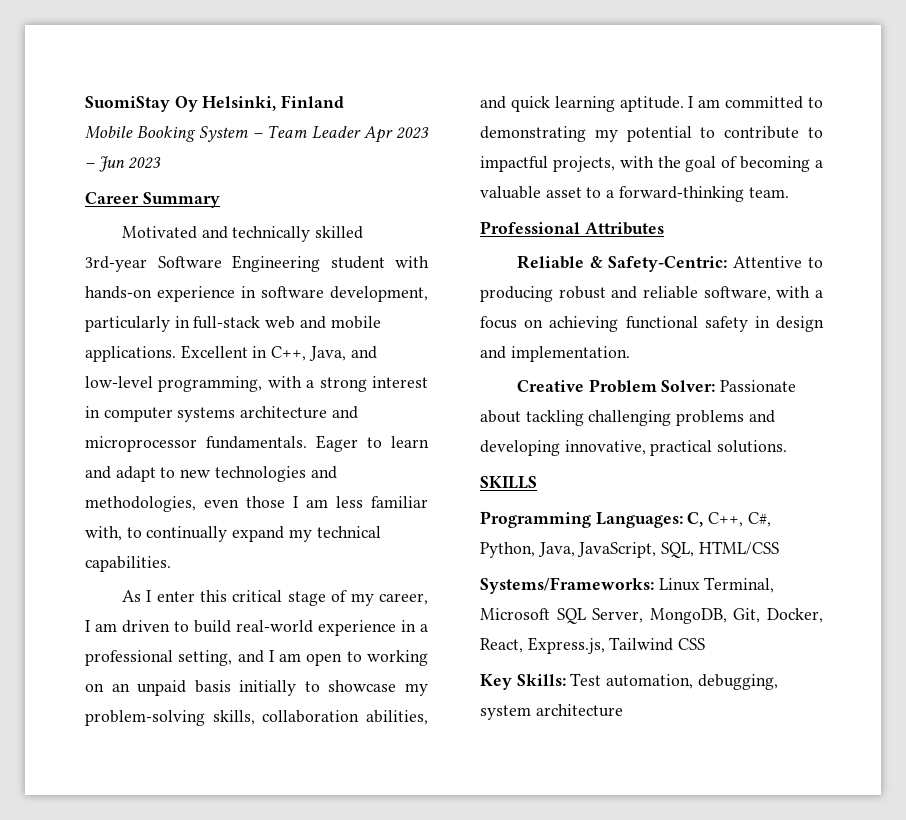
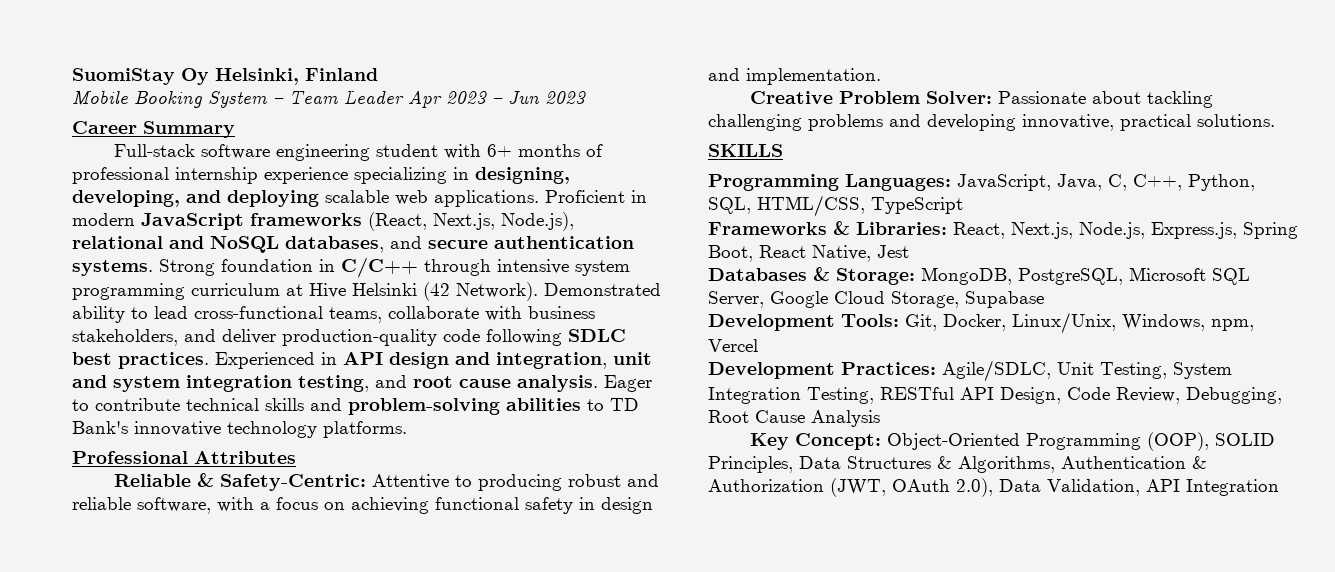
[121,226,364,242] [85,255,429,272] [85,286,428,302] [85,316,381,332] [85,345,377,362] [85,376,428,392] [85,406,358,422] [85,435,429,452] [85,466,337,482] [85,496,428,512] [85,526,381,542] [85,556,171,572] [121,590,428,606] [85,620,428,636] [85,650,428,666] [85,680,428,696] [85,710,428,726] [480,96,823,112] [480,126,823,142] [480,156,823,172] [480,186,789,202] Motivated and technically skilled 3rd-year Software Engineering student with hands-on experience in software development, particularly in full-stack web and mobile applications. Excellent in C++, Java, and low-level programming, with a strong interest in computer systems architecture and microprocessor fundamentals. Eager to learn and adapt to new technologies and methodologies, even those I am less familiar with, to continually expand my technical capabilities. // As I enter this critical stage of my career, I am driven to build real-world experience in a professional setting, and I am open to working on an unpaid basis initially to showcase my problem-solving skills, collaboration abilities, and quick learning aptitude. I am committed to demonstrating my potential to contribute to impactful projects, with the goal of becoming a valuable asset to a forward-thinking team. -> [113,144,603,161] [72,167,570,184] [72,190,647,207] [72,212,574,231] [72,236,634,253] [72,257,630,278] [72,282,661,301] [72,306,595,323] [72,329,626,346] [72,352,652,369] [72,375,652,392] [72,398,639,415] [72,421,407,438] Full-stack software engineering student with 6+ months of professional internship experience specializing in designing, developing, and deploying scalable web applications. Proficient in modern JavaScript frameworks (React, Next.js, Node.js), relational and NoSQL databases, and secure authentication systems. Strong foundation in C/C++ through intensive system programming curriculum at Hive Helsinki (42 Network). Demonstrated ability to lead cross-functional teams, collaborate with business stakeholders, and deliver production-quality code following SDLC best practices. Experienced in API design and integration, unit and system integration testing, and root cause analysis. Eager to contribute technical skills and problem-solving abilities to TD Bank's innovative technology platforms.
[687,512,771,527] [480,541,779,558] [480,577,775,594] [480,608,823,624] [480,637,706,654] [480,673,778,690] [480,704,623,720] C, C++, C#, Python, Java, JavaScript, SQL, HTML/CSS // Systems/Frameworks: Linux Terminal, Microsoft SQL Server, MongoDB, Git, Docker, React, Express.js, Tailwind CSS // Key Skills: Test automation, debugging, system architecture -> [957,174,1255,191] [708,195,963,217] [708,221,1298,239] [708,245,909,262] [708,267,1250,285] [708,291,1044,308] [708,312,1254,334] [708,339,758,352] [708,360,1232,382] [708,387,1282,404] [708,410,880,427] [749,432,1275,451] [708,456,1207,473] [708,478,1279,497] JavaScript, Java, C, C++, Python, SQL, HTML/CSS, TypeScript // Frameworks & Libraries: React, Next.js, Node.js, Express.js, Spring Boot, React Native, Jest // Databases & Storage: MongoDB, PostgreSQL, Microsoft SQL Server, Google Cloud Storage, Supabase // Development Tools: Git, Docker, Linux/Unix, Windows, npm, Vercel // Development Practices: Agile/SDLC, Unit Testing, System Integration Testing, RESTful API Design, Code Review, Debugging, Root Cause Analysis // Key Concept: Object-Oriented Programming (OOP), SOLID Principles, Data Structures & Algorithms, Authentication & Authorization (JWT, OAuth 2.0), Data Validation, API Integration

